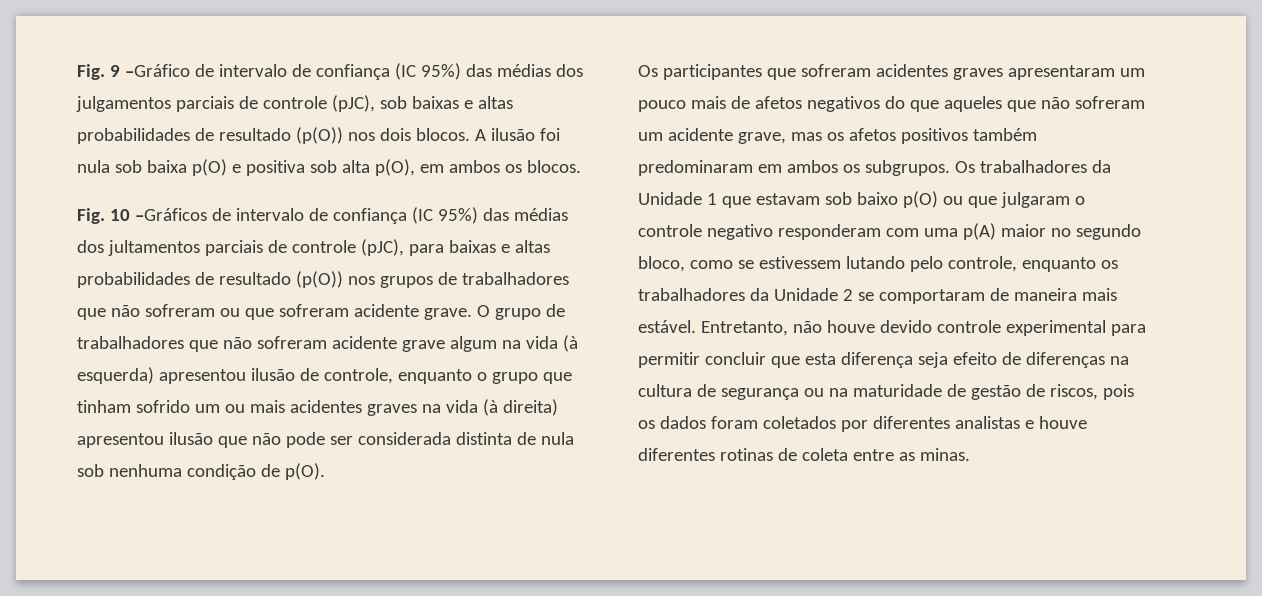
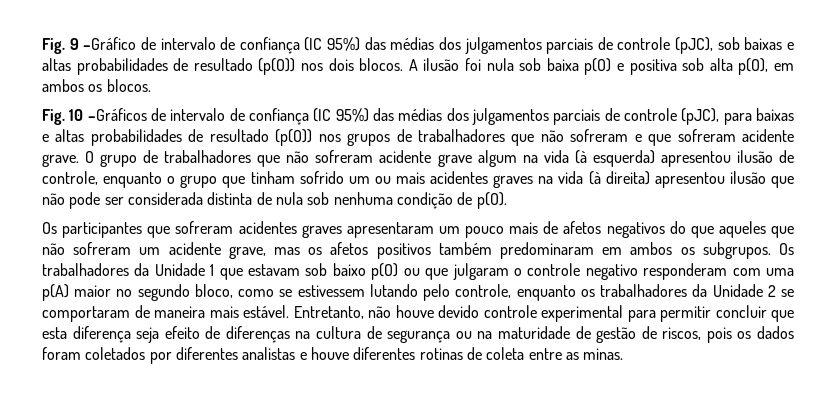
[107,240,200,256] jultamentos -> [471,108,549,125] julgamentos
[219,308,240,317] ou -> [634,134,642,142] e

